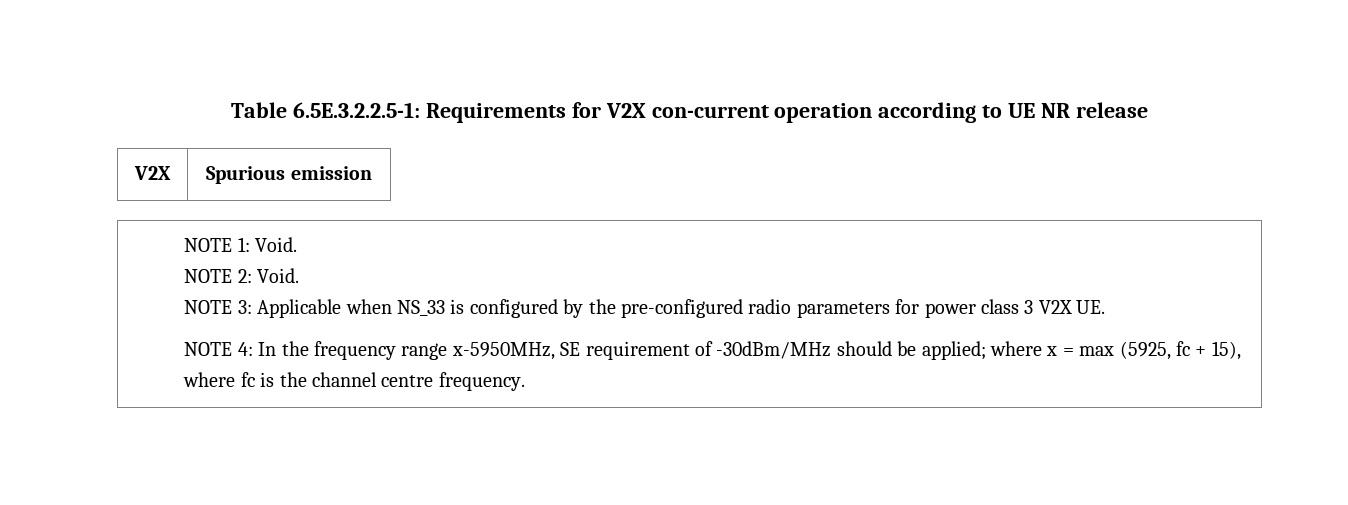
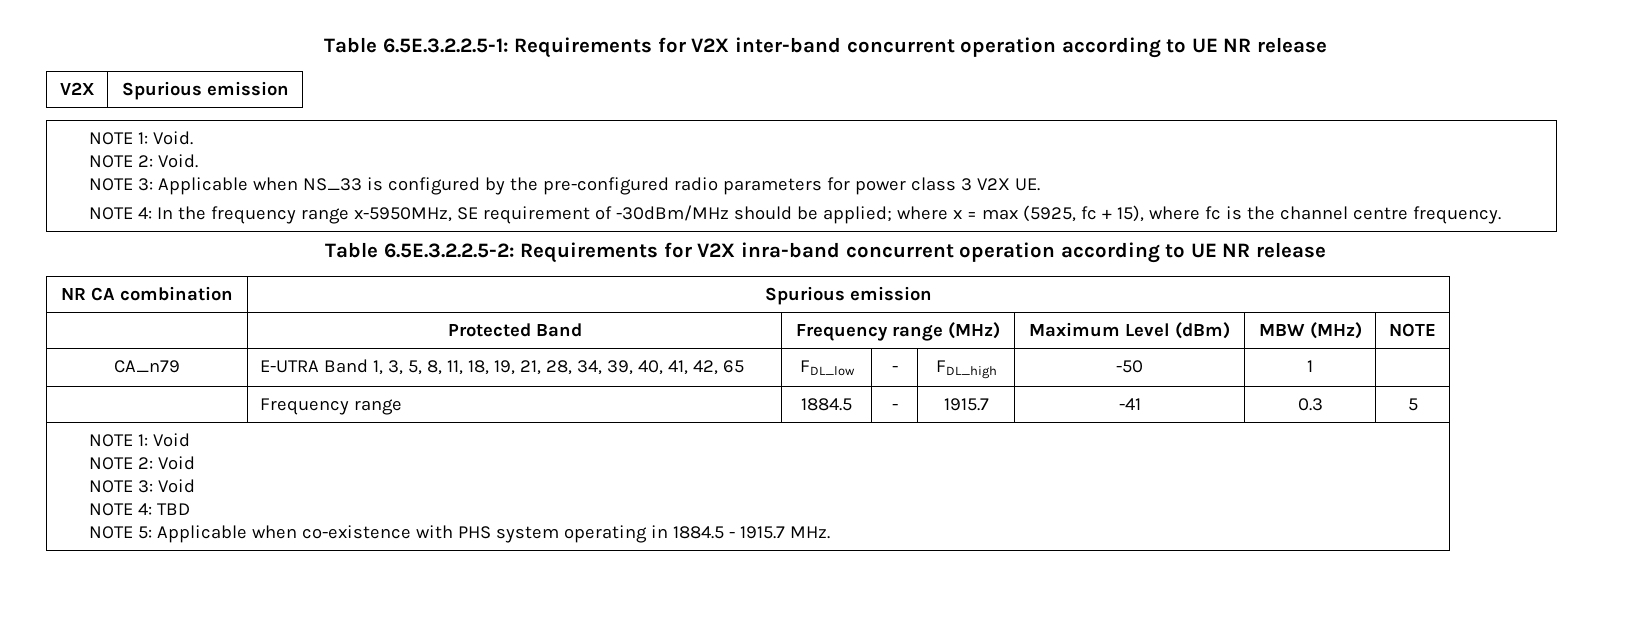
[651,105,769,118] con-current -> [734,37,955,53] inter-band concurrent
(525, 381) none -> [325,242,1326,263] [61,286,233,301] [765,286,932,305] [447,323,582,337] [796,322,1000,341] [1029,322,1230,339] [1258,322,1362,339] [1389,323,1436,337] [114,360,180,373] [259,359,744,375] [799,360,855,376] [891,366,898,372] [935,360,997,379] [1116,360,1143,373] [1307,360,1313,372] [259,398,402,415] [801,398,852,411] [891,404,898,410] [943,398,989,411] [1118,398,1141,410] [1297,398,1323,411] [1407,398,1418,411] [89,433,191,447] [89,456,196,470] [89,479,196,493] [89,503,191,516] [89,525,830,543] // Table 6.5E.3.2.2.5-2: Requirements for V2X inra-band concurrent operation according to UE NR release // NR CA combination | Spurious emission // | Protected Band | Frequency range (MHz) | Maximum Level (dBm) | MBW (MHz) | NOTE // CA_n79 | E-UTRA Band 1, 3, 5, 8, 11, 18, 19, 21, 28, 34, 39, 40, 41, 42, 65 | FDL_low | - | FDL_high | -50 | 1 | // | Frequency range | 1884.5 | - | 1915.7 | -41 | 0.3 | 5 // NOTE 1: Void // NOTE 2: Void // NOTE 3: Void // NOTE 4: TBD // NOTE 5: Applicable when co-existence with PHS system operating in 1884.5 - 1915.7 MHz.

